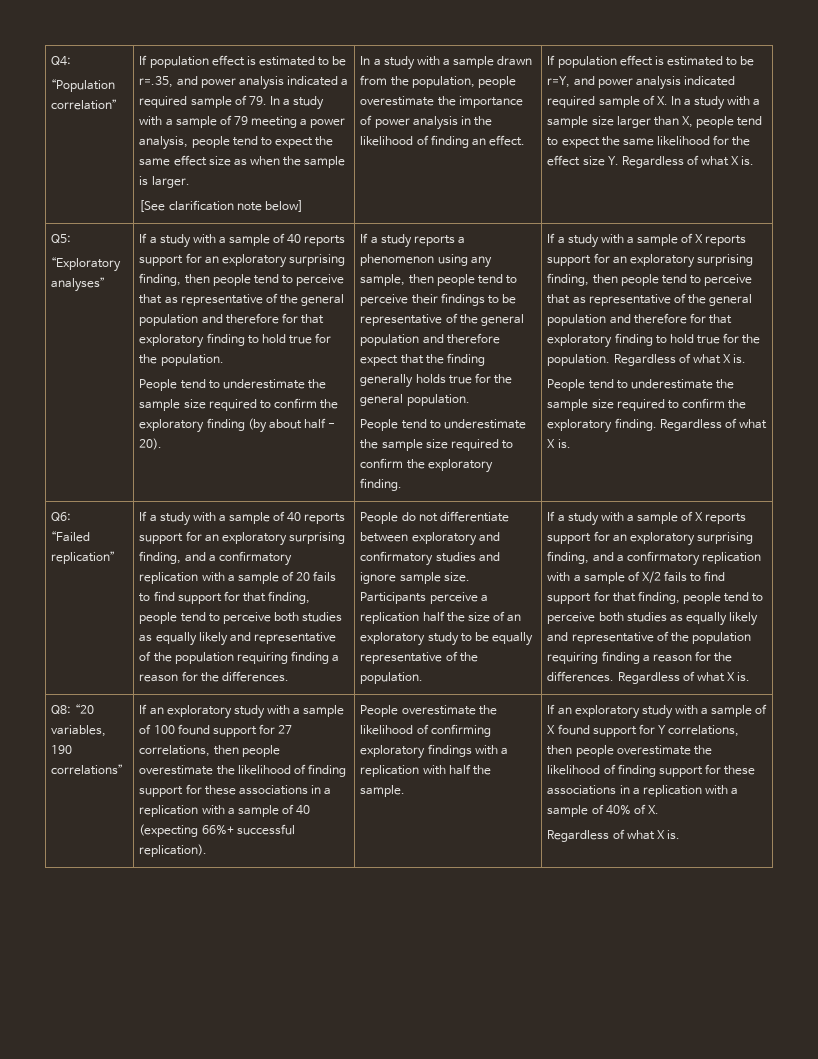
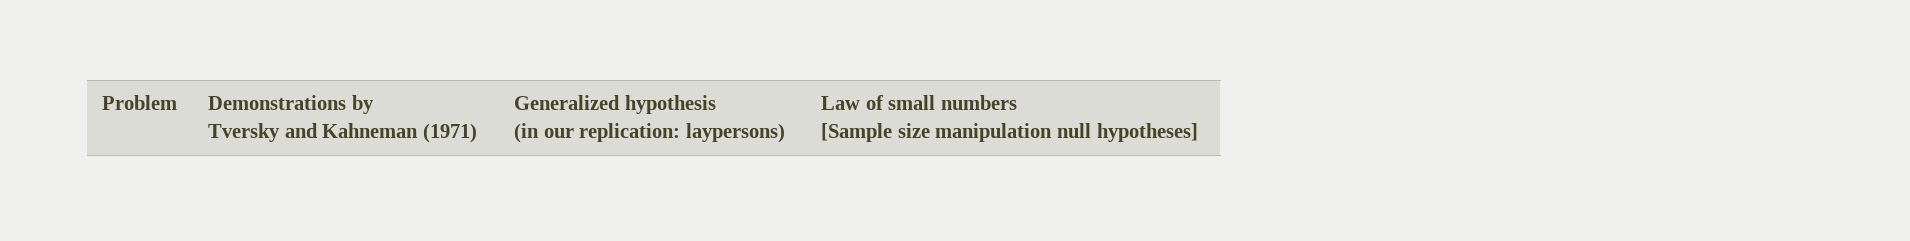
[51,56,72,66] [51,79,116,92] [51,99,118,110] [139,55,347,68] [139,76,348,90] [139,95,325,110] [139,115,346,128] [139,136,333,150] [139,155,346,168] [139,176,190,188] [139,200,303,212] [360,56,533,70] [360,75,516,88] [360,96,523,108] [360,115,492,130] [360,135,525,148] [547,55,755,68] [547,76,735,90] [547,95,761,110] [547,116,763,128] [547,135,751,148] [547,155,755,168] [51,234,72,243] [51,257,122,272] [51,277,106,292] [139,233,346,248] [139,253,345,268] [139,273,344,286] [139,293,344,306] [139,313,324,326] [139,333,331,348] [139,354,224,366] [139,379,326,391] [139,398,338,411] [139,418,335,433] [139,438,163,450] [360,233,465,248] [360,254,492,268] [360,274,517,286] [360,293,516,306] [360,313,524,326] [360,333,500,346] [360,353,485,366] [360,373,512,388] [360,394,470,406] [360,419,526,431] [360,439,513,451] [360,458,493,473] [360,478,403,491] [547,233,747,248] [547,253,753,268] [547,273,752,286] [547,293,752,306] [547,313,732,326] [547,333,761,348] [547,353,746,366] [547,379,734,391] [547,398,746,411] [547,418,767,433] [547,439,571,449] [51,512,72,521] [51,531,91,542] [51,551,116,564] [139,511,346,526] [139,531,345,546] [139,551,292,566] [139,571,337,584] [139,591,310,604] [139,612,342,624] [139,632,336,646] [139,651,339,664] [139,671,289,682] [360,511,509,524] [360,532,500,546] [360,551,500,566] [360,572,470,584] [360,592,488,604] [360,611,521,624] [360,632,533,646] [360,651,478,664] [360,672,424,684] [547,511,747,526] [547,531,753,546] [547,551,761,566] [547,571,726,584] [547,591,764,604] [547,612,758,626] [547,631,751,644] [547,651,732,664] [547,671,750,684] [51,704,94,714] [51,725,107,737] [51,745,73,754] [51,764,124,775] [139,704,345,719] [139,724,292,737] [139,745,280,757] [139,764,346,777] [139,784,331,797] [139,804,310,817] [139,824,295,837] [139,844,208,857] [360,705,497,717] [360,724,491,737] [360,744,508,759] [360,764,491,777] [360,785,406,797] [547,704,768,719] [547,724,739,737] [547,745,712,757] [547,764,755,777] [547,785,738,797] [547,804,659,817] [547,829,680,842] Q4: // “Population correlation” | If population effect is estimated to be r=.35, and power analysis indicated a required sample of 79. In a study with a sample of 79 meeting a power analysis, people tend to expect the same effect size as when the sample is larger. // [See clarification note below] | In a study with a sample drawn from the population, people overestimate the importance of power analysis in the likelihood of finding an effect. | If population effect is estimated to be r=Y, and power analysis indicated required sample of X. In a study with a sample size larger than X, people tend to expect the same likelihood for the effect size Y. Regardless of what X is. // Q5: // “Exploratory analyses” | If a study with a sample of 40 reports support for an exploratory surprising finding, then people tend to perceive that as representative of the general population and therefore for that exploratory finding to hold true for the population. // People tend to underestimate the sample size required to confirm the exploratory finding (by about half - 20). | If a study reports a phenomenon using any sample, then people tend to perceive their findings to be representative of the general population and therefore expect that the finding generally holds true for the general population. // People tend to underestimate the sample size required to confirm the exploratory finding. | If a study with a sample of X reports support for an exploratory surprising finding, then people tend to perceive that as representative of the general population and therefore for that exploratory finding to hold true for the population. Regardless of what X is. // People tend to underestimate the sample size required to confirm the exploratory finding. Regardless of what X is. // Q6: // “Failed replication” | If a study with a sample of 40 reports support for an exploratory surprising finding, and a confirmatory replication with a sample of 20 fails to find support for that finding, people tend to perceive both studies as equally likely and representative of the population requiring finding a reason for the differences. | People do not differentiate between exploratory and confirmatory studies and ignore sample size. Participants perceive a replication half the size of an exploratory study to be equally representative of the population. | If a study with a sample of X reports support for an exploratory surprising finding, and a confirmatory replication with a sample of X/2 fails to find support for that finding, people tend to perceive both studies as equally likely and representative of the population requiring finding a reason for the differences. Regardless of what X is. // Q8: “20 variables, 190 correlations” | If an exploratory study with a sample of 100 found support for 27 correlations, then people overestimate the likelihood of finding support for these associations in a replication with a sample of 40 (expecting 66%+ successful replication). | People overestimate the likelihood of confirming exploratory findings with a replication with half the sample. | If an exploratory study with a sample of X found support for Y correlations, then people overestimate the likelihood of finding support for these associations in a replication with a sample of 40% of X. // Regardless of what X is. -> [102,95,178,110] [208,95,374,114] [208,123,477,143] [514,95,716,114] [514,123,785,143] [821,95,1017,110] [821,123,1198,142] Problem | Demonstrations by // Tversky and Kahneman (1971) | Generalized hypothesis // (in our replication: laypersons) | Law of small numbers // [Sample size manipulation null hypotheses]

